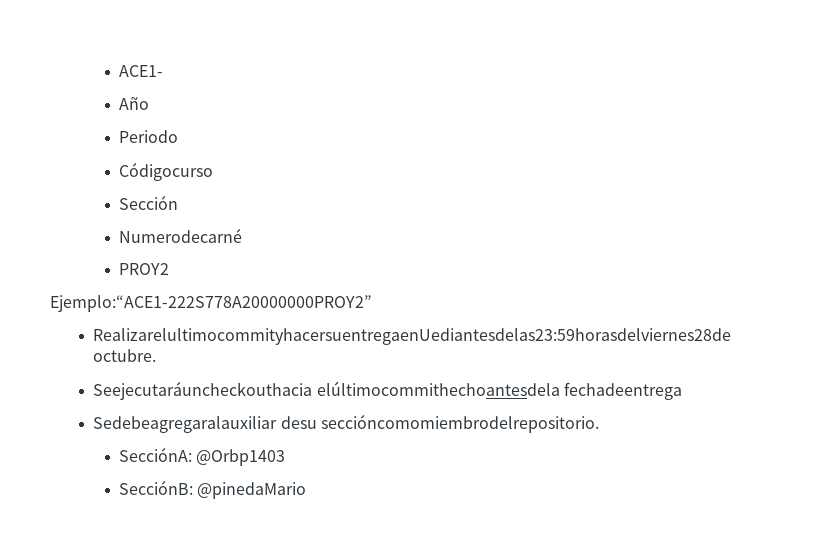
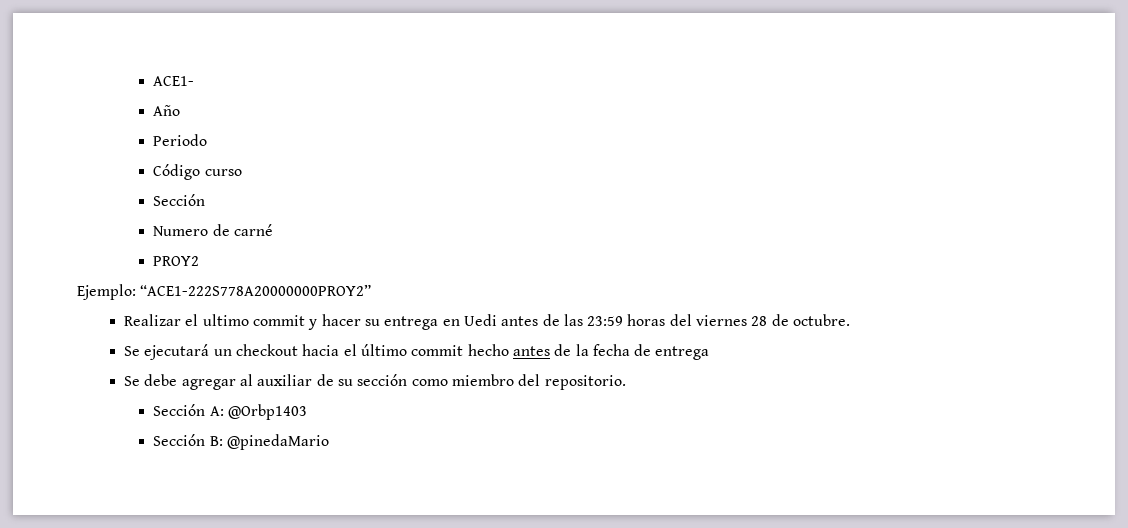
[119,162,214,181] Códigocurso -> [153,164,242,180] Código curso
[119,228,243,243] [119,263,170,275] [50,295,372,312] [93,328,732,345] [93,349,157,362] [93,381,682,400] [93,414,599,433] [119,447,193,462] Numerodecarné // PROY2 // Ejemplo:“ACE1-222S778A20000000PROY2” // RealizarelultimocommityhacersuentregaenUediantesdelas23:59horasdelviernes28de octubre. // Seejecutaráuncheckouthacia elúltimocommithechoantesdela fechadeentrega // Sedebeagregaralauxiliar desu seccióncomomiembrodelrepositorio. // SecciónA: -> [153,224,274,236] [153,256,200,266] [77,284,372,300] [123,314,851,330] [123,344,710,360] [123,374,626,390] [153,404,224,416] Numero de carné // PROY2 // Ejemplo: “ACE1-222S778A20000000PROY2” // Realizar el ultimo commit y hacer su entrega en Uedi antes de las 23:59 horas del viernes 28 de octubre. // Se ejecutará un checkout hacia el último commit hecho antes de la fecha de entrega // Se debe agregar al auxiliar de su sección como miembro del repositorio. // Sección A:
[119,480,194,495] SecciónB: -> [153,434,223,446] Sección B:

